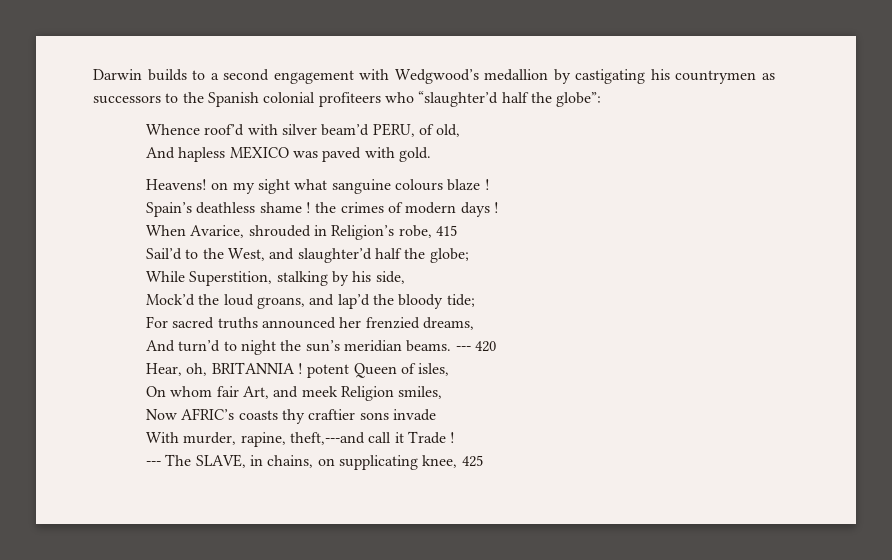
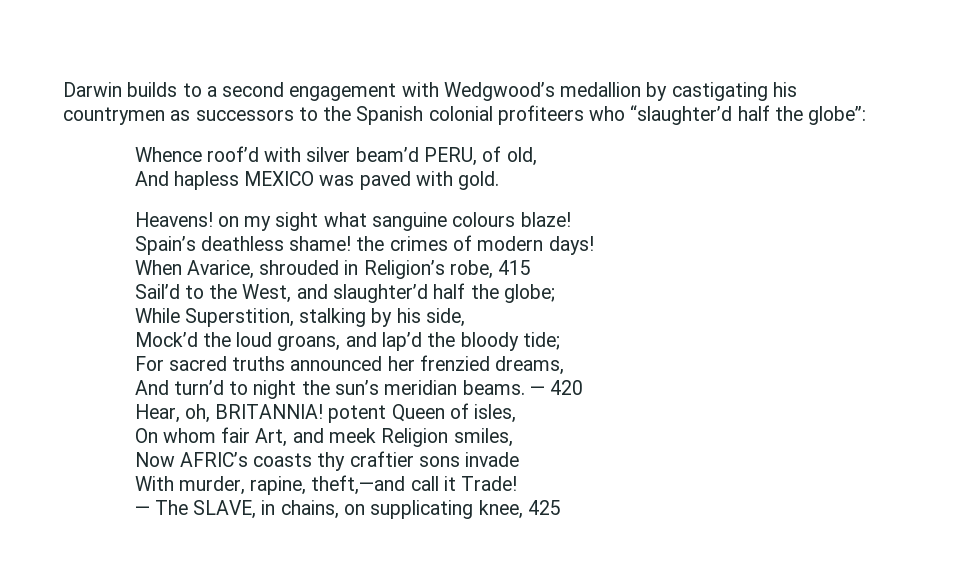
[447,179,490,191] blaze ! -> [520,212,571,227] blaze!
[259,202,311,213] shame ! -> [289,236,352,251] shame!
[460,202,499,217] days ! -> [548,236,594,255] days!
[455,346,471,351] --- -> [529,386,545,395] —
[211,362,303,374] BRITANNIA ! -> [215,404,324,419] BRITANNIA!
[289,432,365,445] theft,---and -> [311,475,406,495] theft,—and
[407,431,456,444] [145,461,161,466] Trade ! // --- -> [461,476,518,491] [134,506,150,515] Trade! // —

